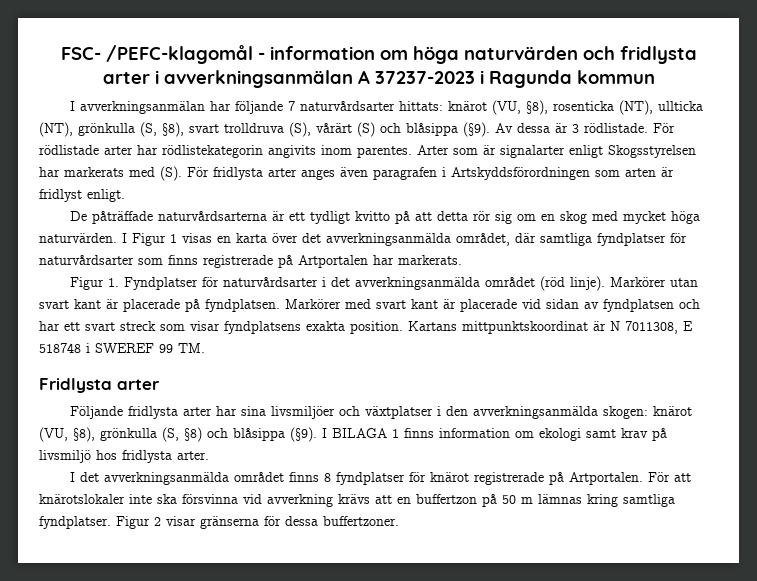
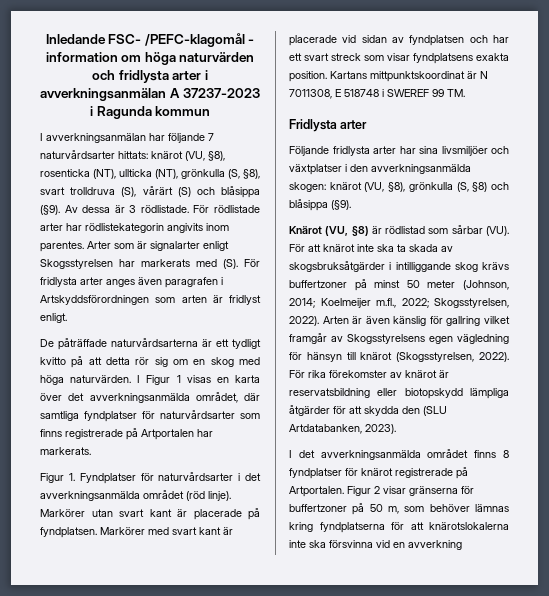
(60, 53) none -> [45,34,106,44] Inledande
[622,211,666,224] mycket -> (260, 361) none
[322,428,667,441] [39,450,209,463] I BILAGA 1 finns information om ekologi samt krav på livsmiljö hos fridlysta arter. -> [289,225,509,236] [289,244,453,252] [289,261,509,272] [289,279,509,291] [289,298,509,308] [289,316,510,326] [289,333,509,344] [289,352,509,362] [289,370,449,378] [289,388,509,399] [289,405,447,416] [289,424,396,434] // Knärot (VU, §8) är rödlistad som sårbar (VU). För att knärot inte ska ta skada av skogsbruksåtgärder i intilliggande skog krävs buffertzoner på minst 50 meter (Johnson, 2014; Koelmeijer m.fl., 2022; Skogsstyrelsen, 2022). Arten är även känslig för gallring vilket framgår av Skogsstyrelsens egen vägledning för hänsyn till knärot (Skogsstyrelsen, 2022). För rika förekomster av knärot är reservatsbildning eller biotopskydd lämpliga åtgärder för att skydda den (SLU Artdatabanken, 2023).
[647,472,691,482] [39,494,675,507] [39,516,111,529] För att knärotslokaler inte ska försvinna vid avverkning krävs att en buffertzon på 50 m lämnas kring samtliga fyndplatser. -> (344, 491) none
[285,516,399,526] dessa buffertzoner. -> [289,503,509,515] [289,522,509,533] [289,540,462,550] buffertzoner på 50 m, som behöver lämnas kring fyndplatserna för att knärotslokalerna inte ska försvinna vid en avverkning

